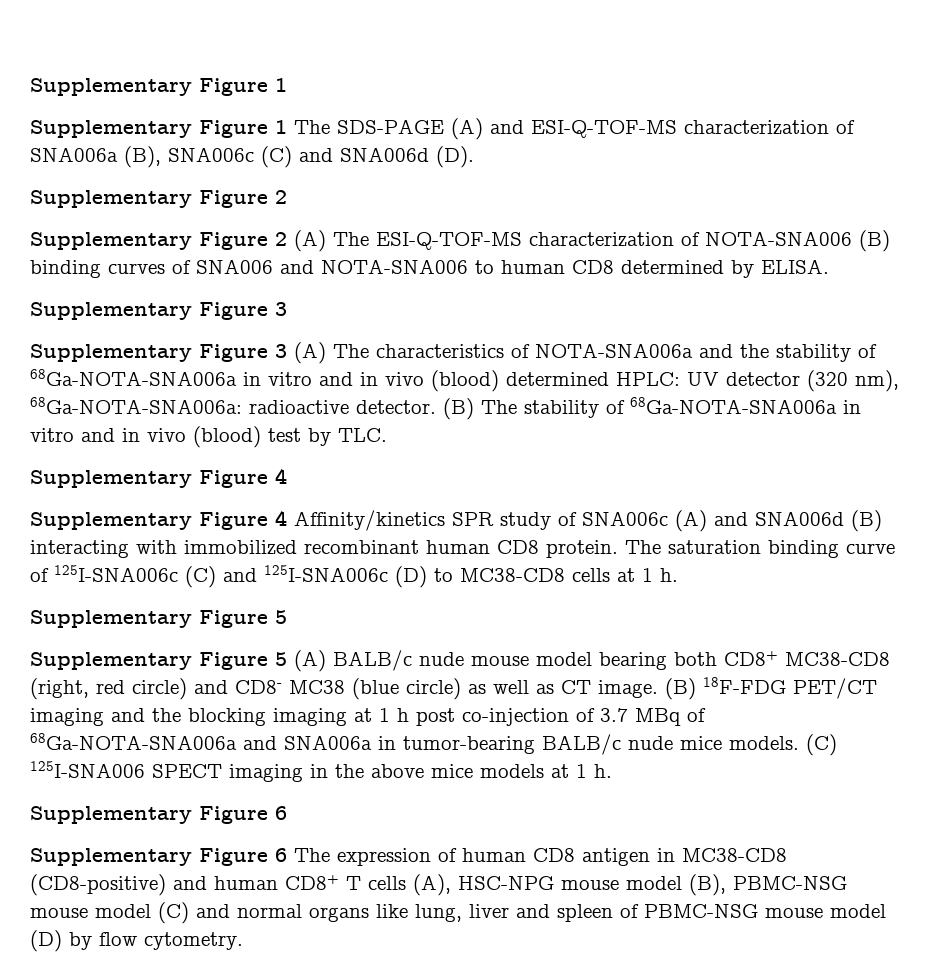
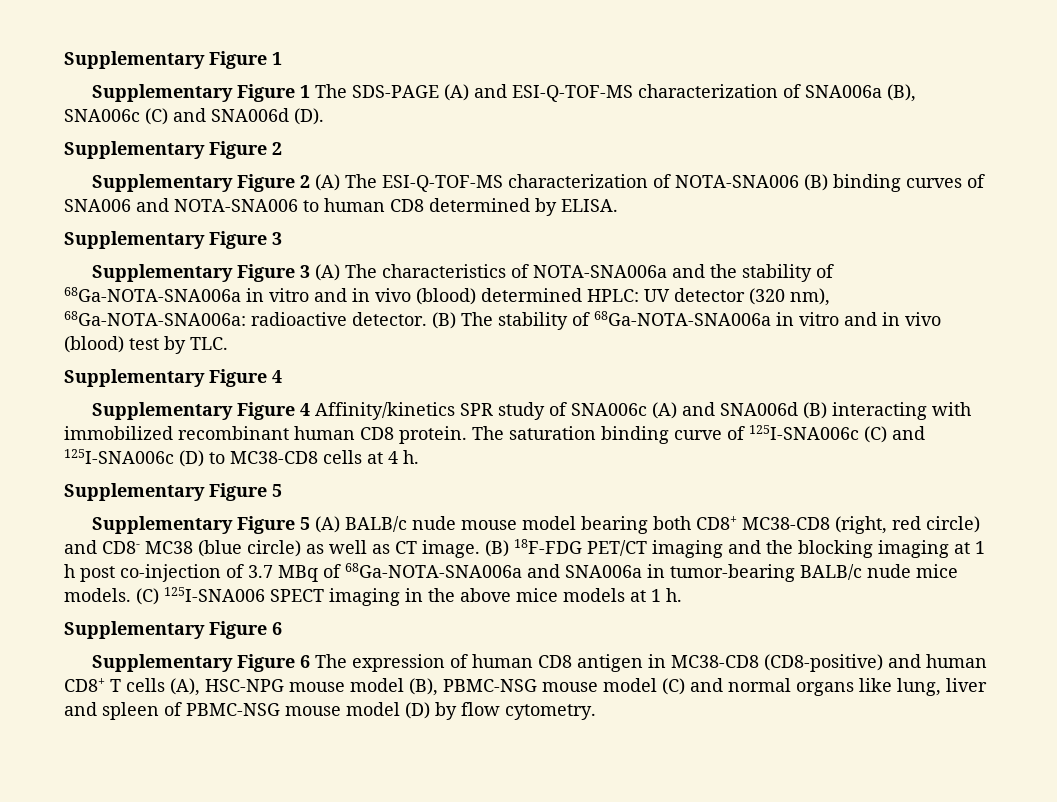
[642,568,653,582] 1 -> [388,451,398,464] 4

